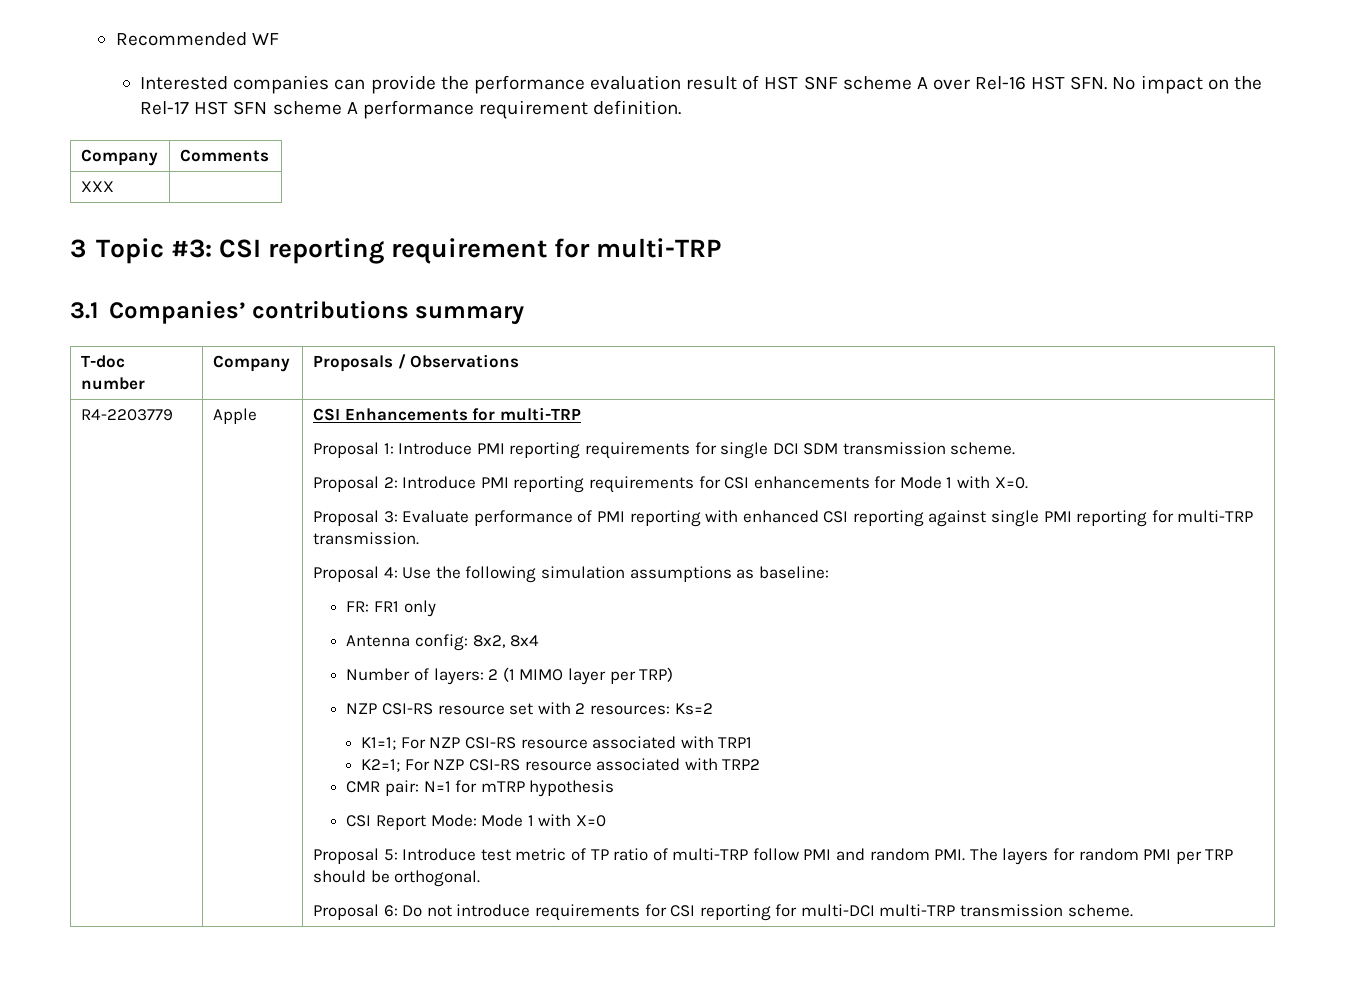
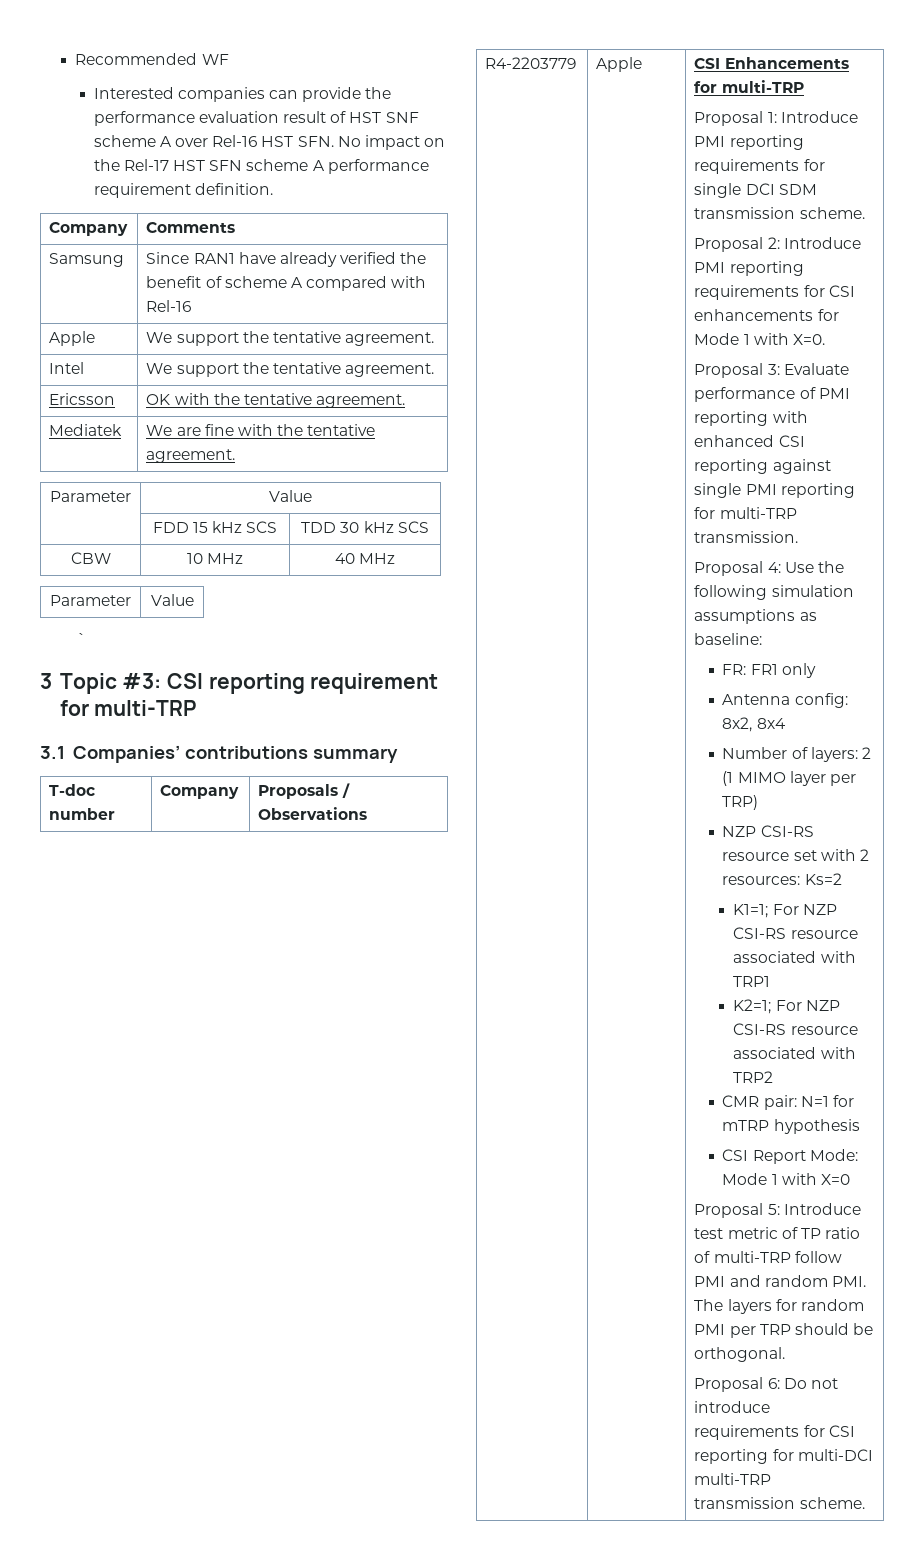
[80,181,114,192] XXX | -> [49,253,125,267] [146,252,427,267] [146,276,427,291] [146,300,192,312] [49,331,96,346] [146,331,435,346] [49,362,85,374] [146,362,435,377] [49,393,116,405] [146,393,406,408] [49,424,123,436] [146,424,376,436] [146,449,236,463] [50,491,131,502] [269,490,312,502] [152,521,278,533] [301,521,429,533] [70,552,111,564] [186,553,244,564] [334,553,396,564] [50,595,131,606] [150,594,194,606] [76,633,86,644] Samsung | Since RAN1 have already verified the benefit of scheme A compared with Rel-16 // Apple | We support the tentative agreement. // Intel | We support the tentative agreement. // Ericsson | OK with the tentative agreement. // Mediatek | We are fine with the tentative agreement. // Parameter | Value // | FDD 15 kHz SCS | TDD 30 kHz SCS // CBW | 10 MHz | 40 MHz // Parameter | Value // `

